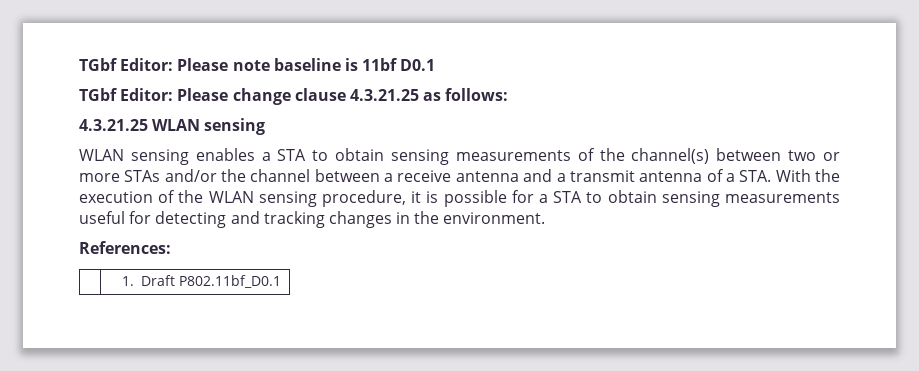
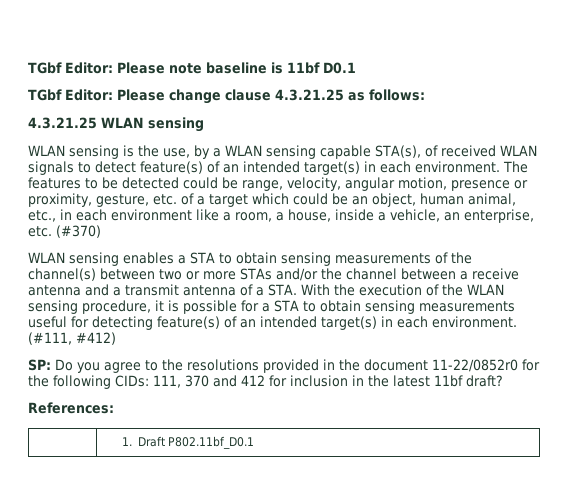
(266, 126) none -> [28,145,537,159] [28,161,528,175] [28,177,528,191] [28,193,516,207] [28,209,534,223] [28,225,101,238] // WLAN sensing is the use, by a WLAN sensing capable STA(s), of received WLAN signals to detect feature(s) of an intended target(s) in each environment. The features to be detected could be range, velocity, angular motion, presence or proximity, gesture, etc. of a target which could be an object, human animal, etc., in each environment like a room, a house, inside a vehicle, an enterprise, etc. (#370)
[230,211,546,228] and tracking changes in the environment. -> [157,316,517,330] [28,332,116,345] [28,359,540,373] [28,375,503,389] feature(s) of an intended target(s) in each environment. (#111, #412) // SP: Do you agree to the resolutions provided in the document 11-22/0852r0 for the following CIDs: 111, 370 and 412 for inclusion in the latest 11bf draft?

